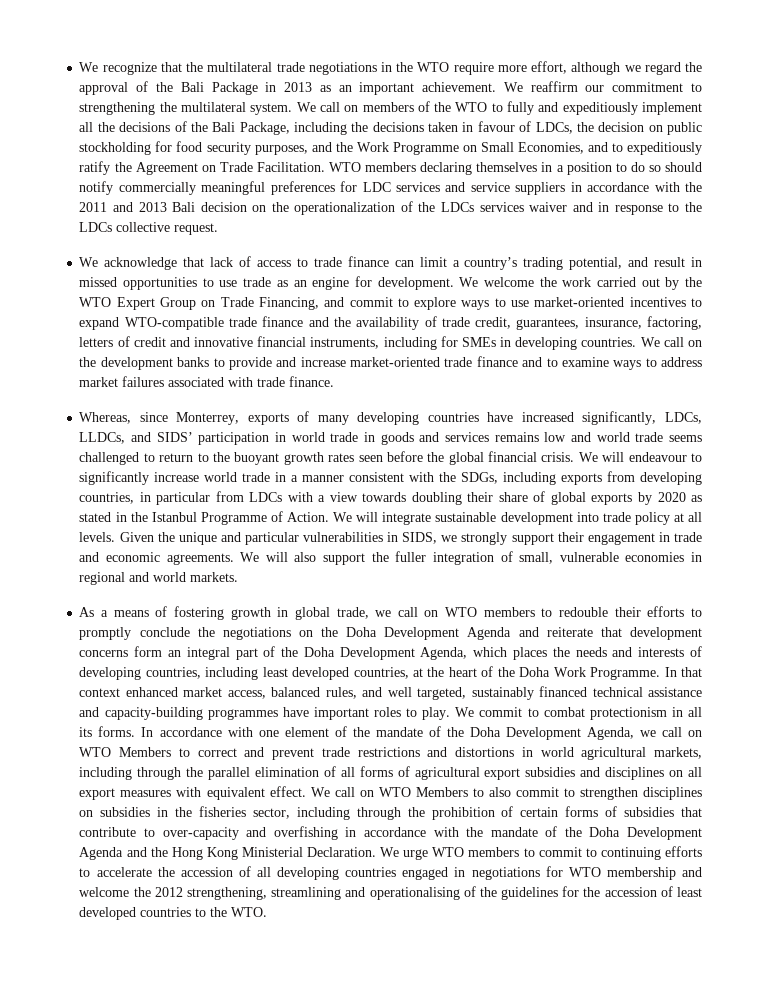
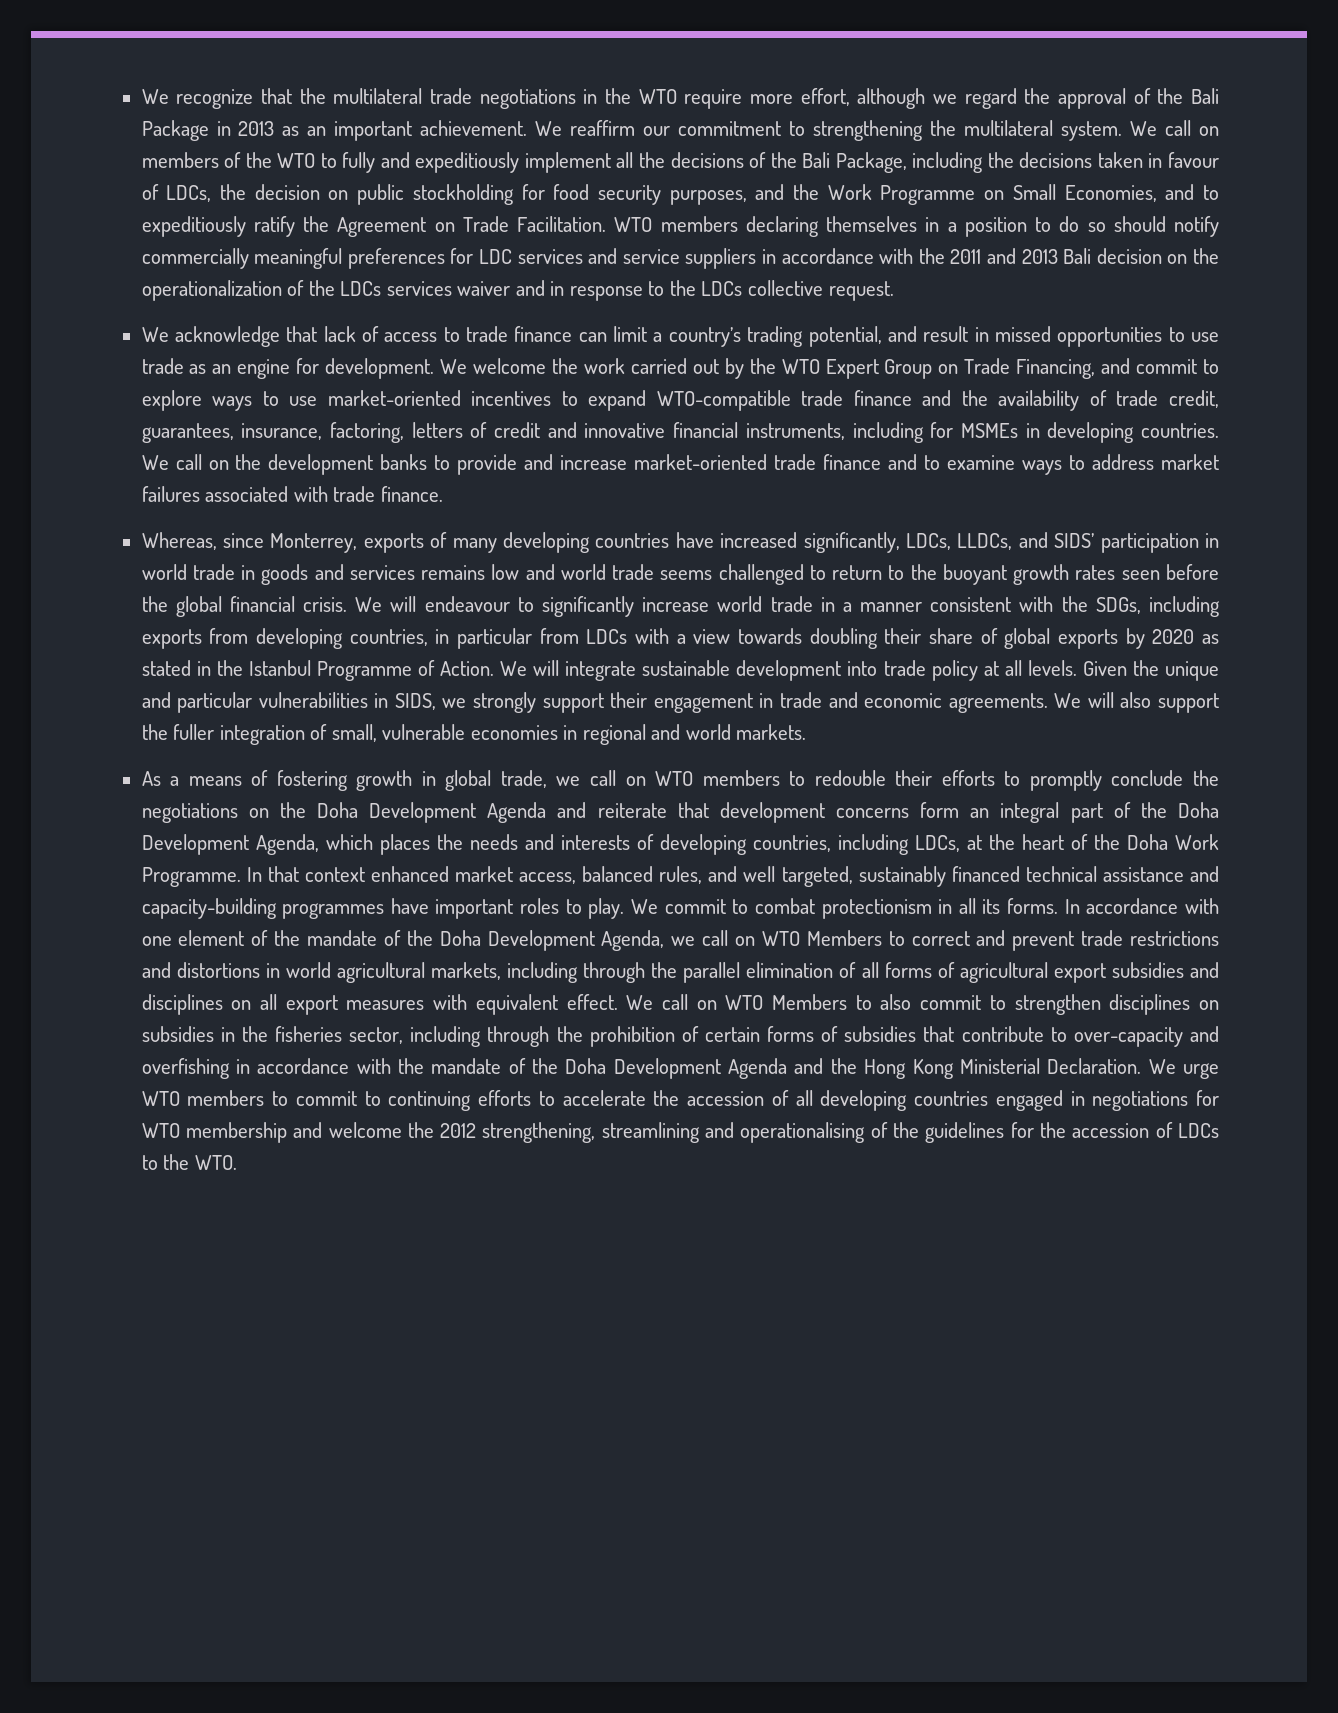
[461,337,496,347] SMEs -> [960,423,1018,438] MSMEs
[262,667,409,680] least developed countries, -> [914,835,960,852] LDCs,
[677,887,703,897] [79,907,192,920] least developed countries -> [1178,1123,1220,1138] LDCs

